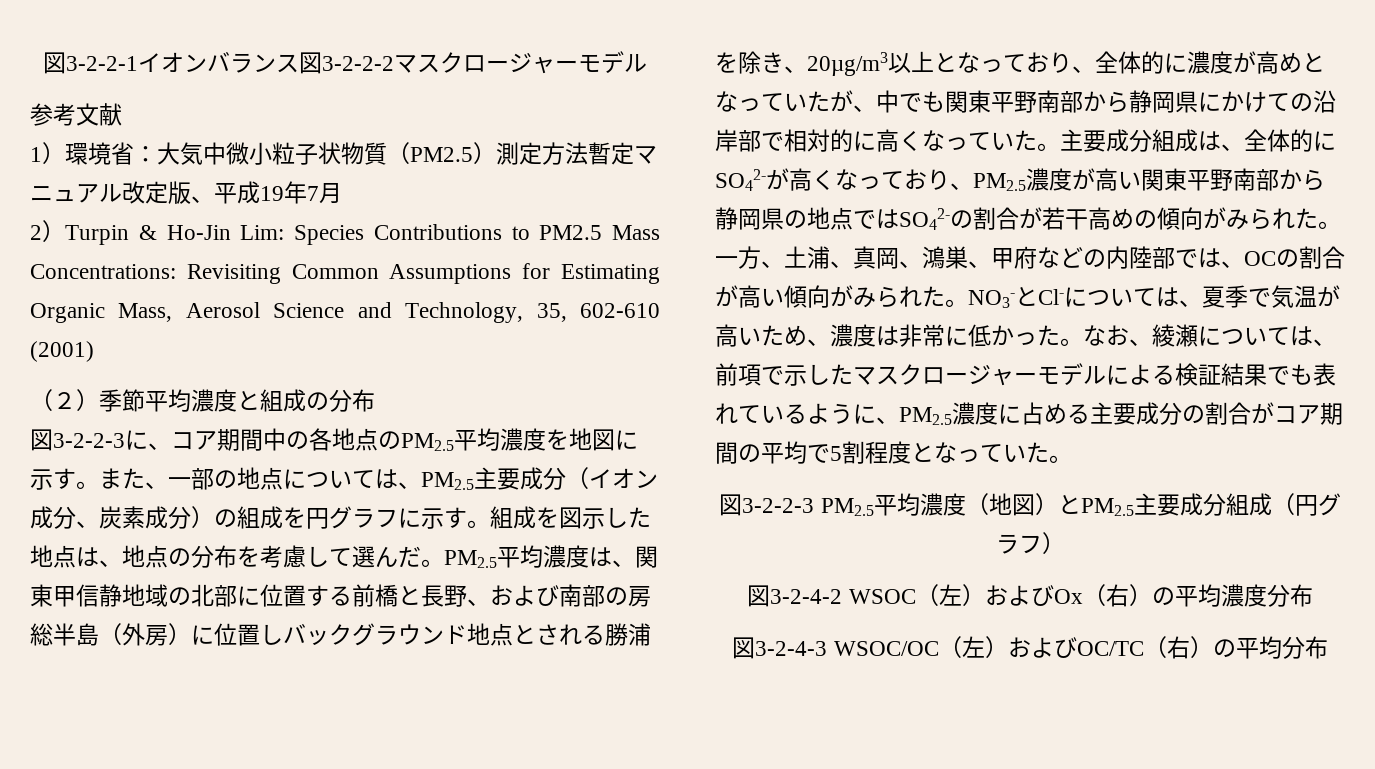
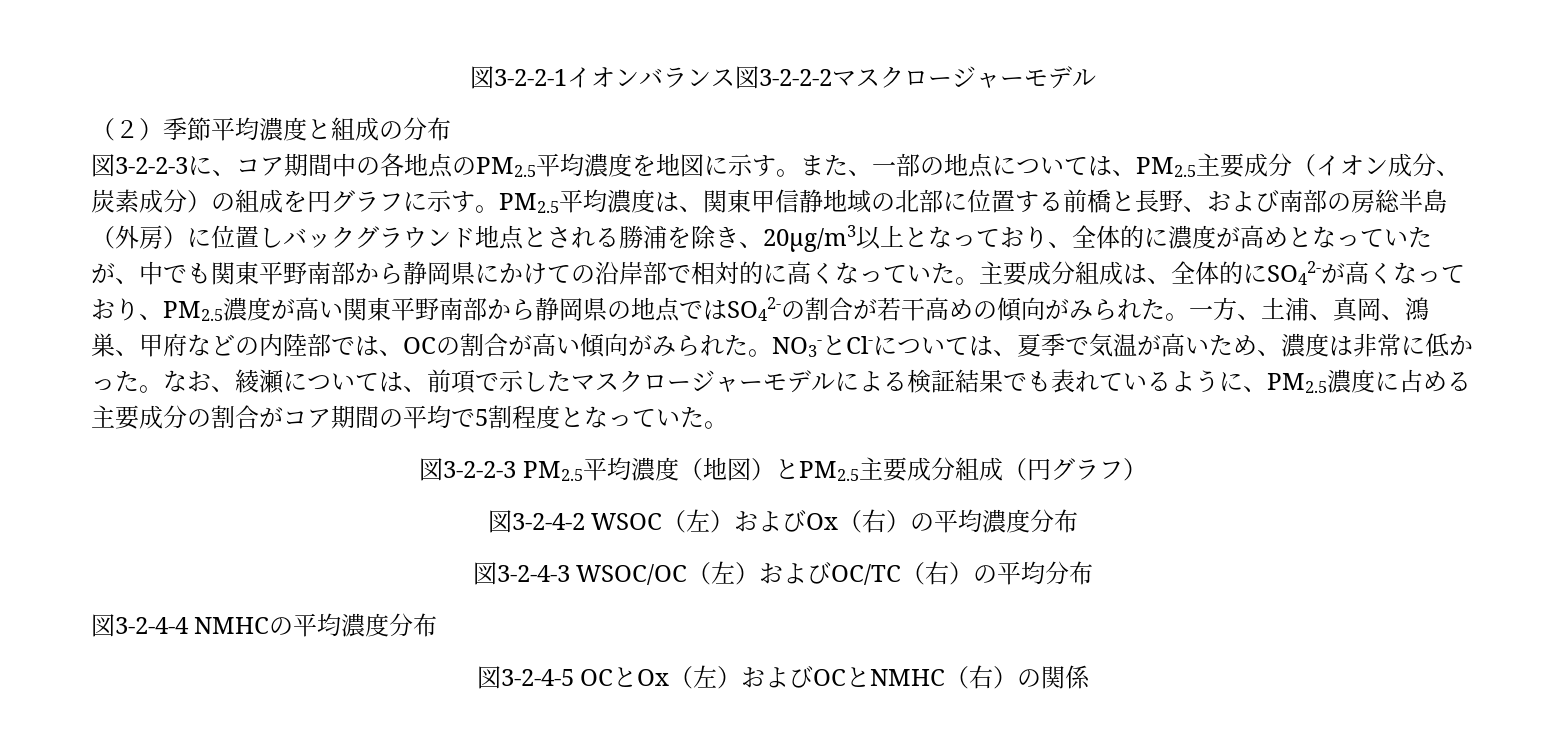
[30,103,122,126] [30,142,657,165] [30,181,342,204] [30,220,660,245] [30,263,660,284] [30,302,661,323] [30,341,94,362] // 参考文献 // 1）環境省：大気中微小粒子状物質（PM2.5）測定方法暫定マニュアル改定版、平成19年7月 // 2）Turpin & Ho-Jin Lim: Species Contributions to PM2.5 Mass Concentrations: Revisiting Common Assumptions for Estimating Organic Mass, Aerosol Science and Technology, 35, 602-610 (2001) -> (1096, 77) none
[490,506,651,529] [30,545,444,568] 組成を図示した地点は、地点の分布を考慮して選んだ。 -> (499, 209) none
(1328, 647) none -> [91,613,438,637] [476,665,1091,689] // 図3-2-4-4 NMHCの平均濃度分布 // 図3-2-4-5 OCとOx（左）およびOCとNMHC（右）の関係

